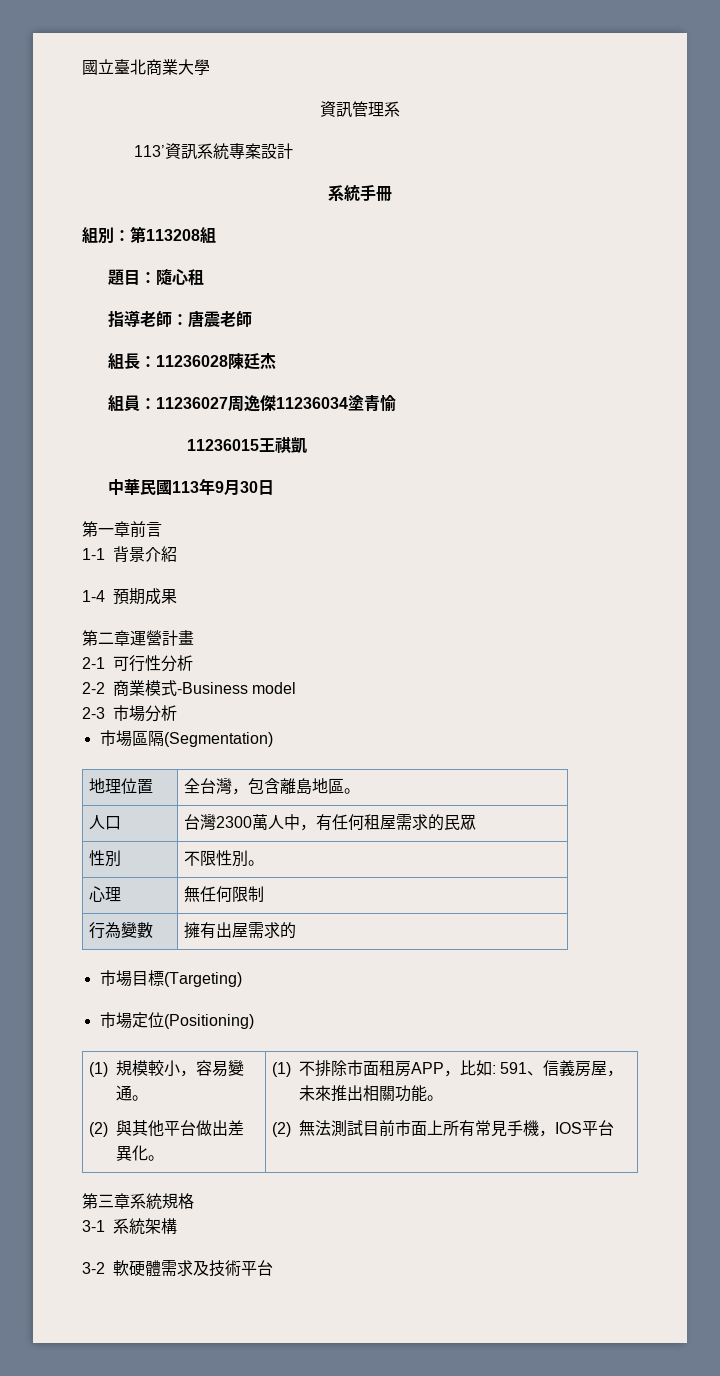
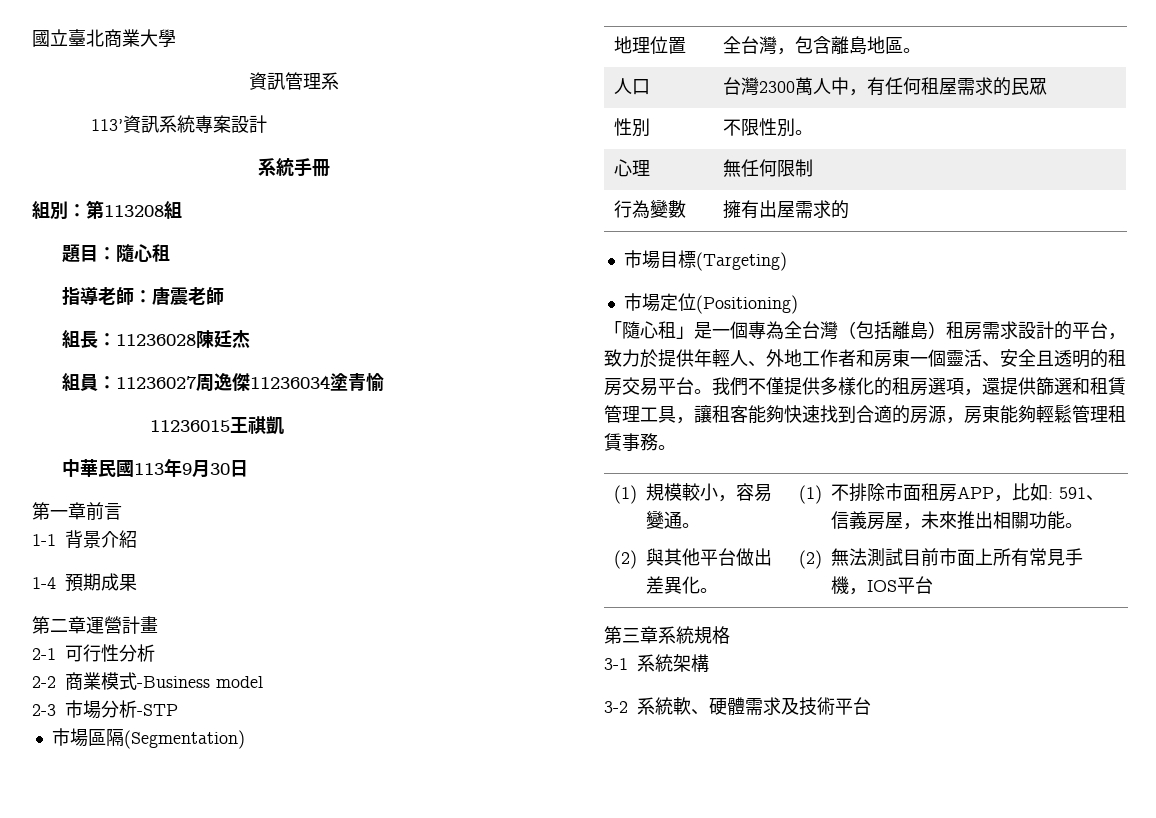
(177, 713) none -> [137,704,178,716] -STP
(254, 1021) none -> [604,321,1126,340] [604,349,1126,368] [604,377,1126,396] [604,404,1126,424] [604,433,676,451] // 「隨心租」是一個專為全台灣（包括離島）租房需求設計的平台，致力於提供年輕人、外地工作者和房東一個靈活、安全且透明的租房交易平台。我們不僅提供多樣化的租房選項，還提供篩選和租賃管理工具，讓租客能夠快速找到合適的房源，房東能夠輕鬆管理租賃事務。
[113,1260,129,1276] 軟 -> [637,697,709,715] 系統軟、

